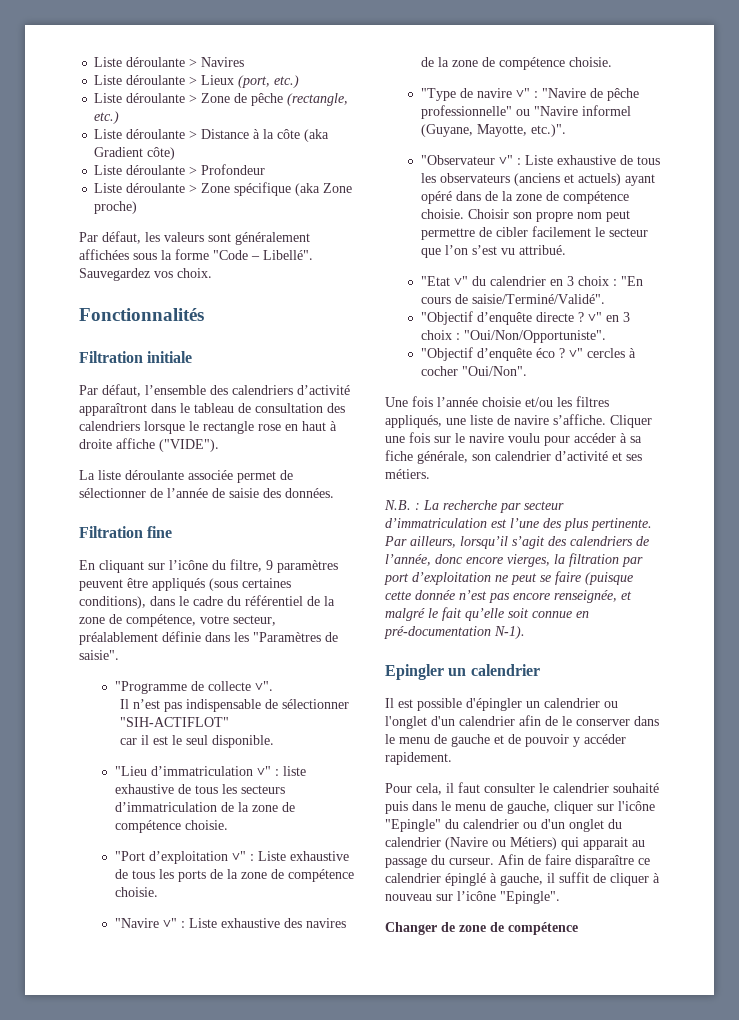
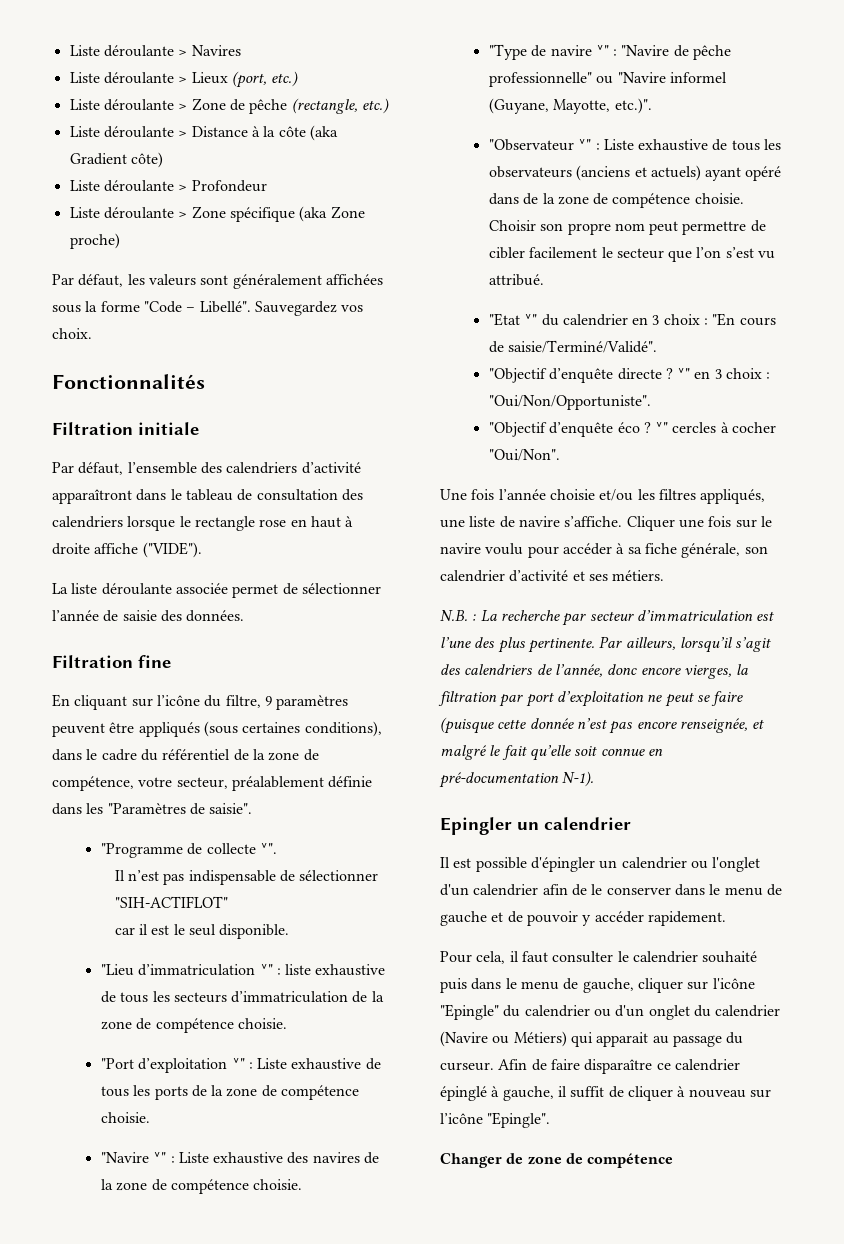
[150,488,163,498] de -> (381, 588) none

